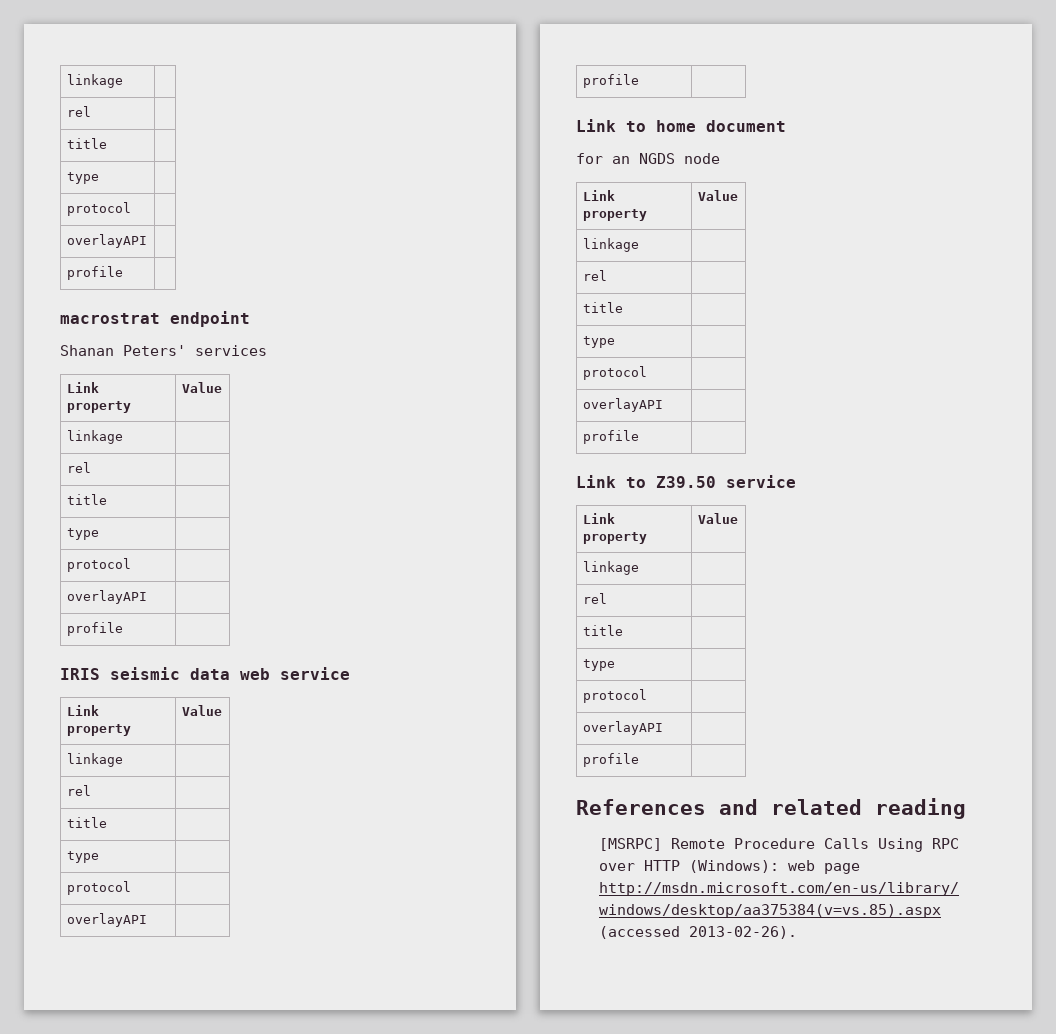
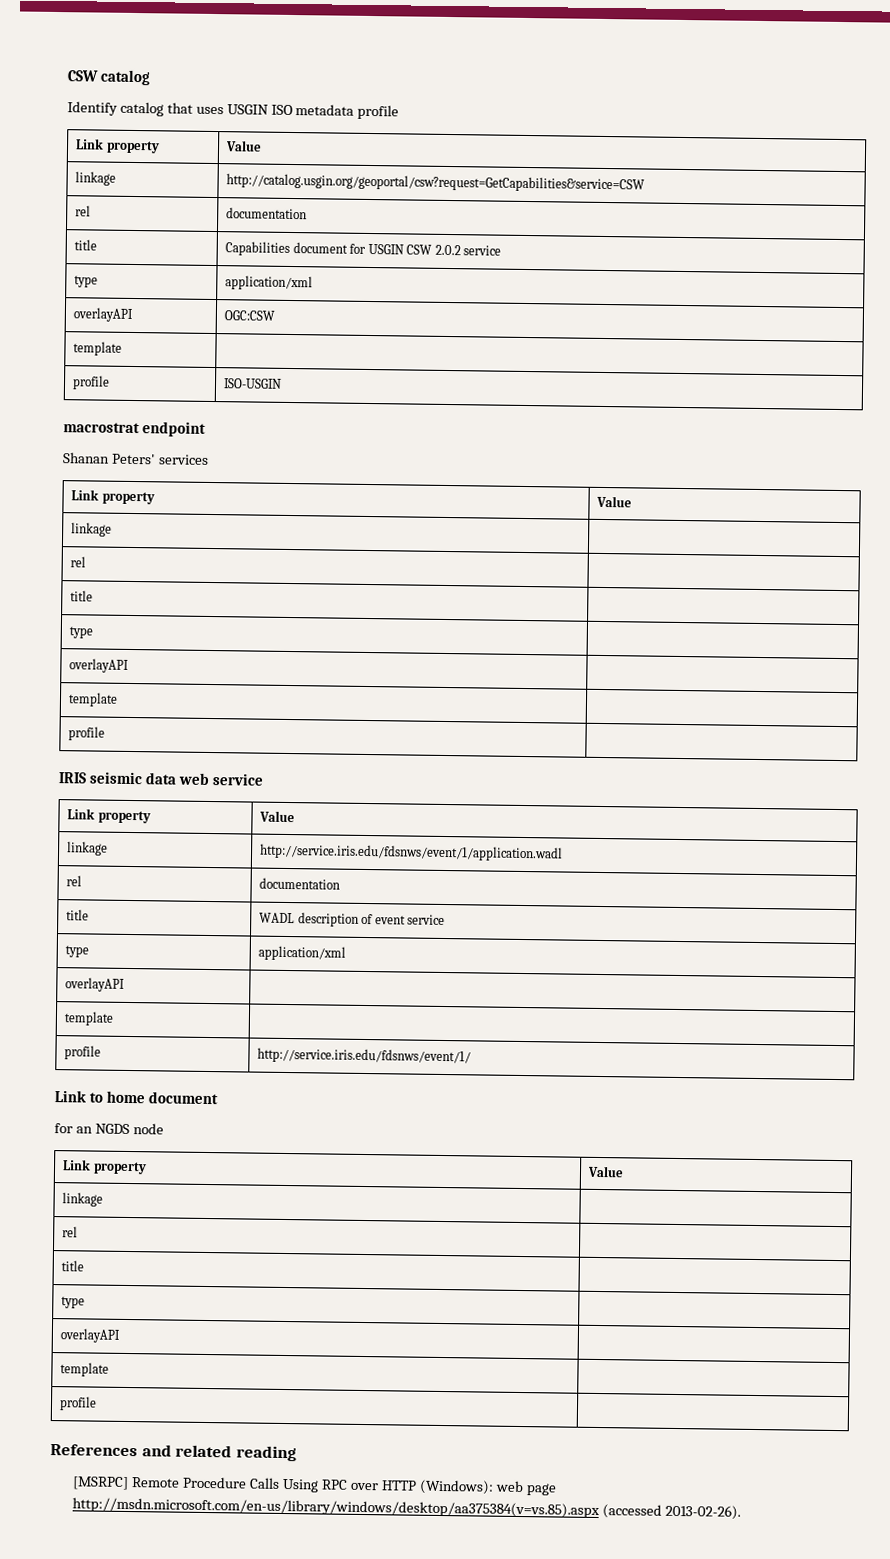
[66,74,123,88] [66,106,91,117] [66,138,107,149] [66,172,99,184] [66,202,131,216] [66,234,147,248] [66,266,123,280] linkage | // rel | // title | // type | // protocol | // overlayAPI | // profile | -> [67,69,152,86] [67,101,400,120] [74,138,160,154] [224,140,262,152] [74,171,116,186] [225,173,645,193] [74,205,91,217] [225,207,307,220] [73,239,97,251] [224,241,502,256] [73,275,98,288] [224,275,313,291] [72,307,133,322] [223,310,275,321] [72,341,122,356] [71,375,110,390] [222,378,282,389] CSW catalog // Identify catalog that uses USGIN ISO metadata profile // Link property | Value // linkage | http://catalog.usgin.org/geoportal/csw?request=GetCapabilities&service=CSW // rel | documentation // title | Capabilities document for USGIN CSW 2.0.2 service // type | application/xml // overlayAPI | OGC:CSW // template | // profile | ISO-USGIN
[66,558,131,572] [66,590,147,604] protocol | // overlayAPI -> [68,658,129,673] [67,692,118,707] overlayAPI | // template
[66,785,91,796] [66,817,107,828] [66,851,99,863] [66,881,131,895] [66,913,147,927] [582,74,639,88] // rel | // title | // type | // protocol | // overlayAPI | // profile | -> [258,843,563,862] [65,875,82,887] [258,877,340,890] [65,909,89,921] [258,912,446,927] [64,945,89,958] [257,945,346,961] [64,977,125,992] [63,1011,114,1026] [63,1045,101,1060] [256,1047,471,1065] http://service.iris.edu/fdsnws/event/1/application.wadl // rel | documentation // title | WADL description of event service // type | application/xml // overlayAPI | // template | // profile | http://service.iris.edu/fdsnws/event/1/
[582,366,647,380] [582,398,663,412] [582,430,639,444] [576,475,796,488] [582,513,615,524] [582,532,647,544] [697,513,738,524] [582,561,639,575] [582,593,607,604] [582,625,623,636] [582,659,615,671] [582,689,647,703] [582,721,663,735] // protocol | // overlayAPI | // profile | // Link to Z39.50 service // Link property | Value // linkage | // rel | // title | // type | // protocol | // overlayAPI -> [59,1328,120,1343] [59,1362,109,1377] // overlayAPI | // template

